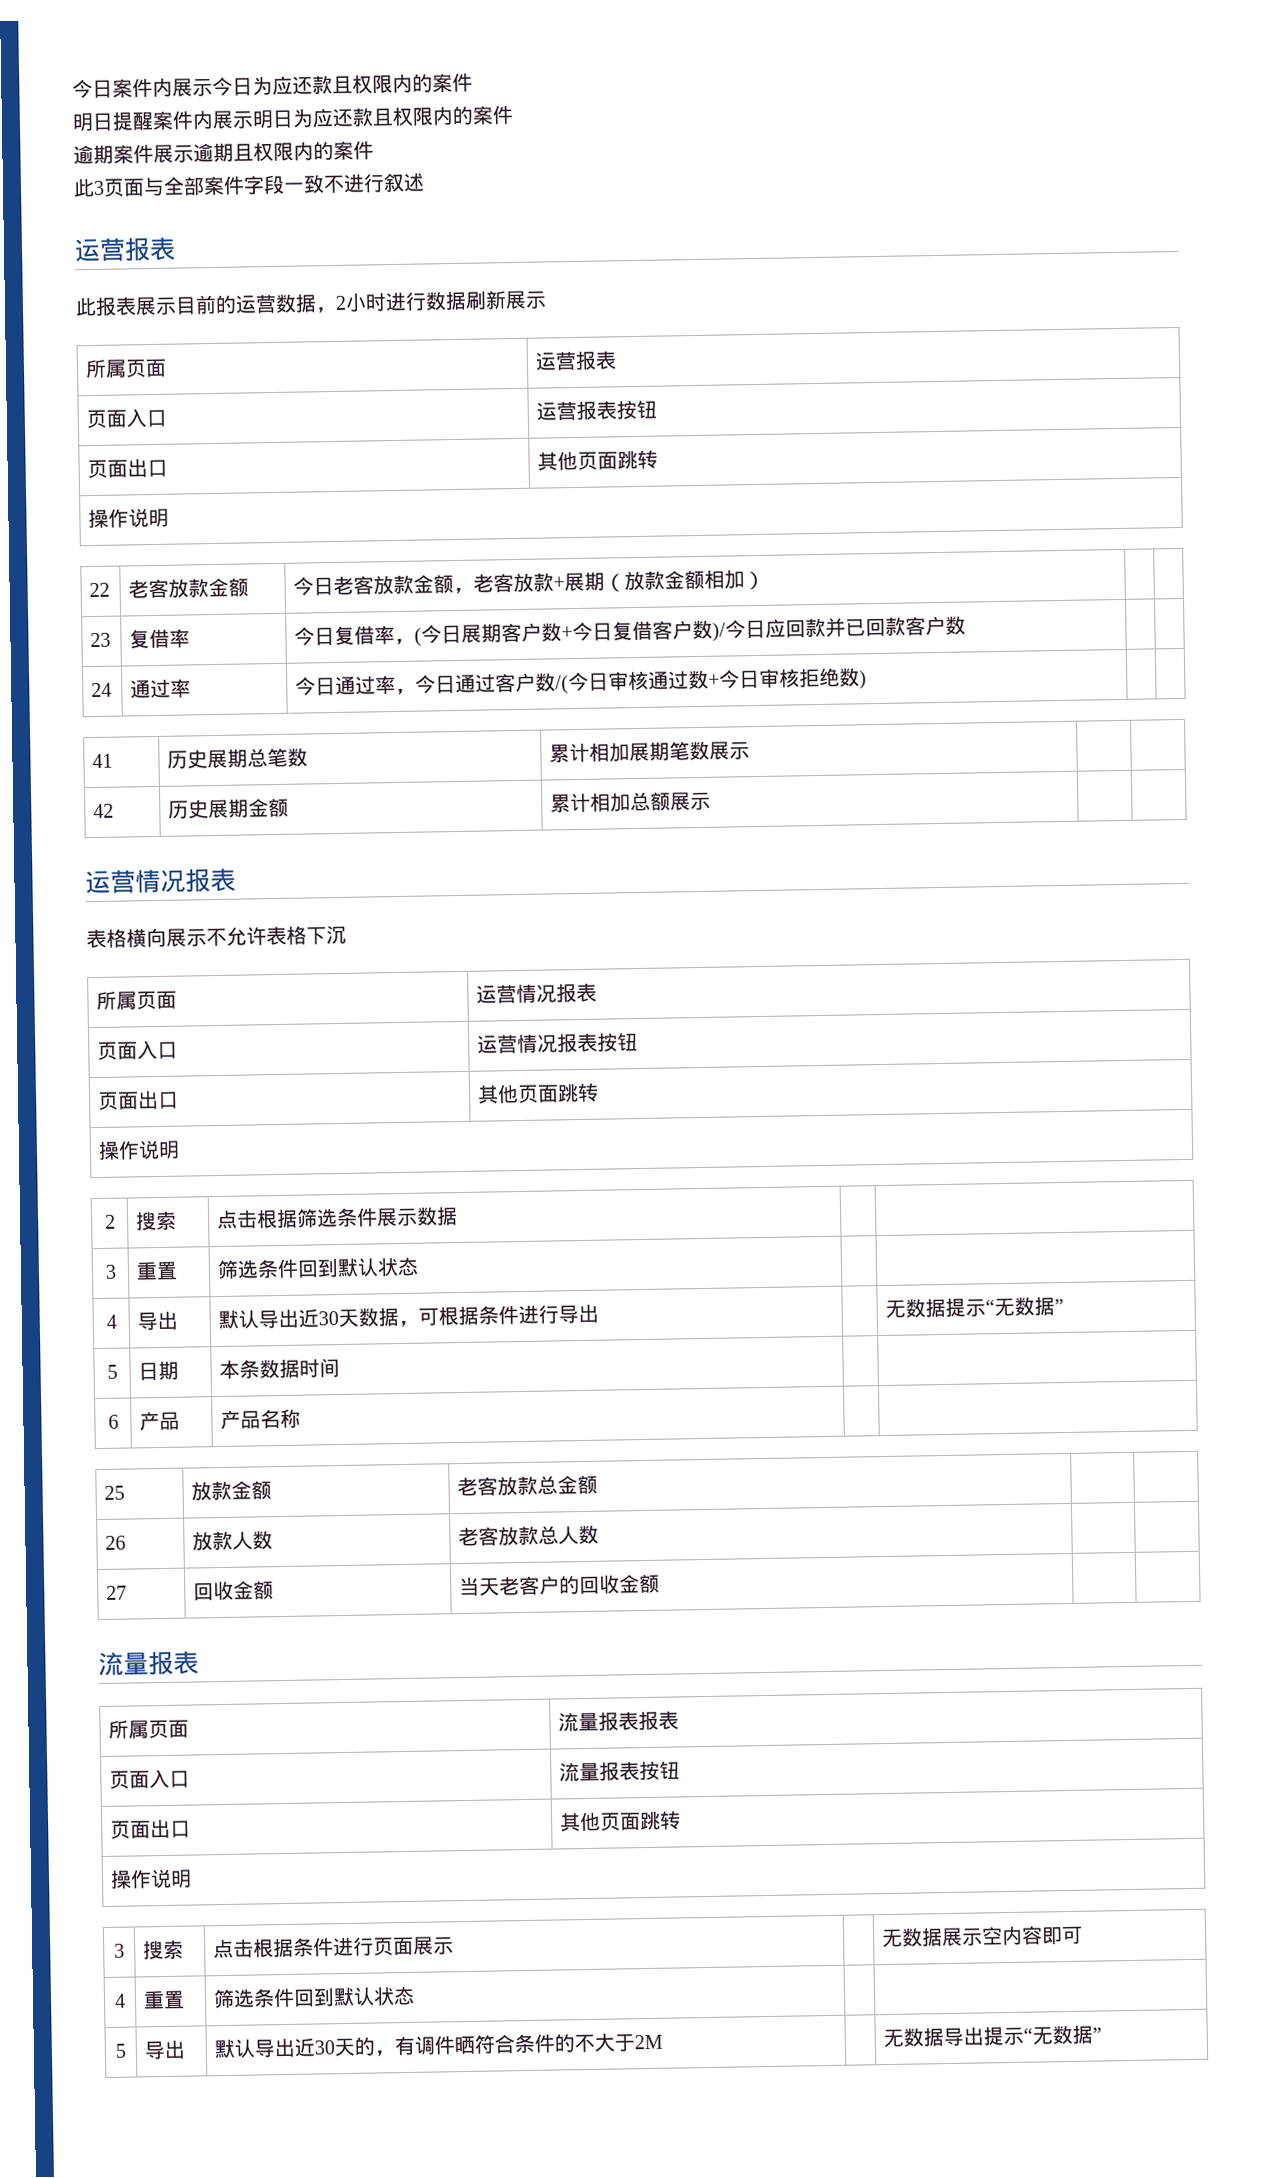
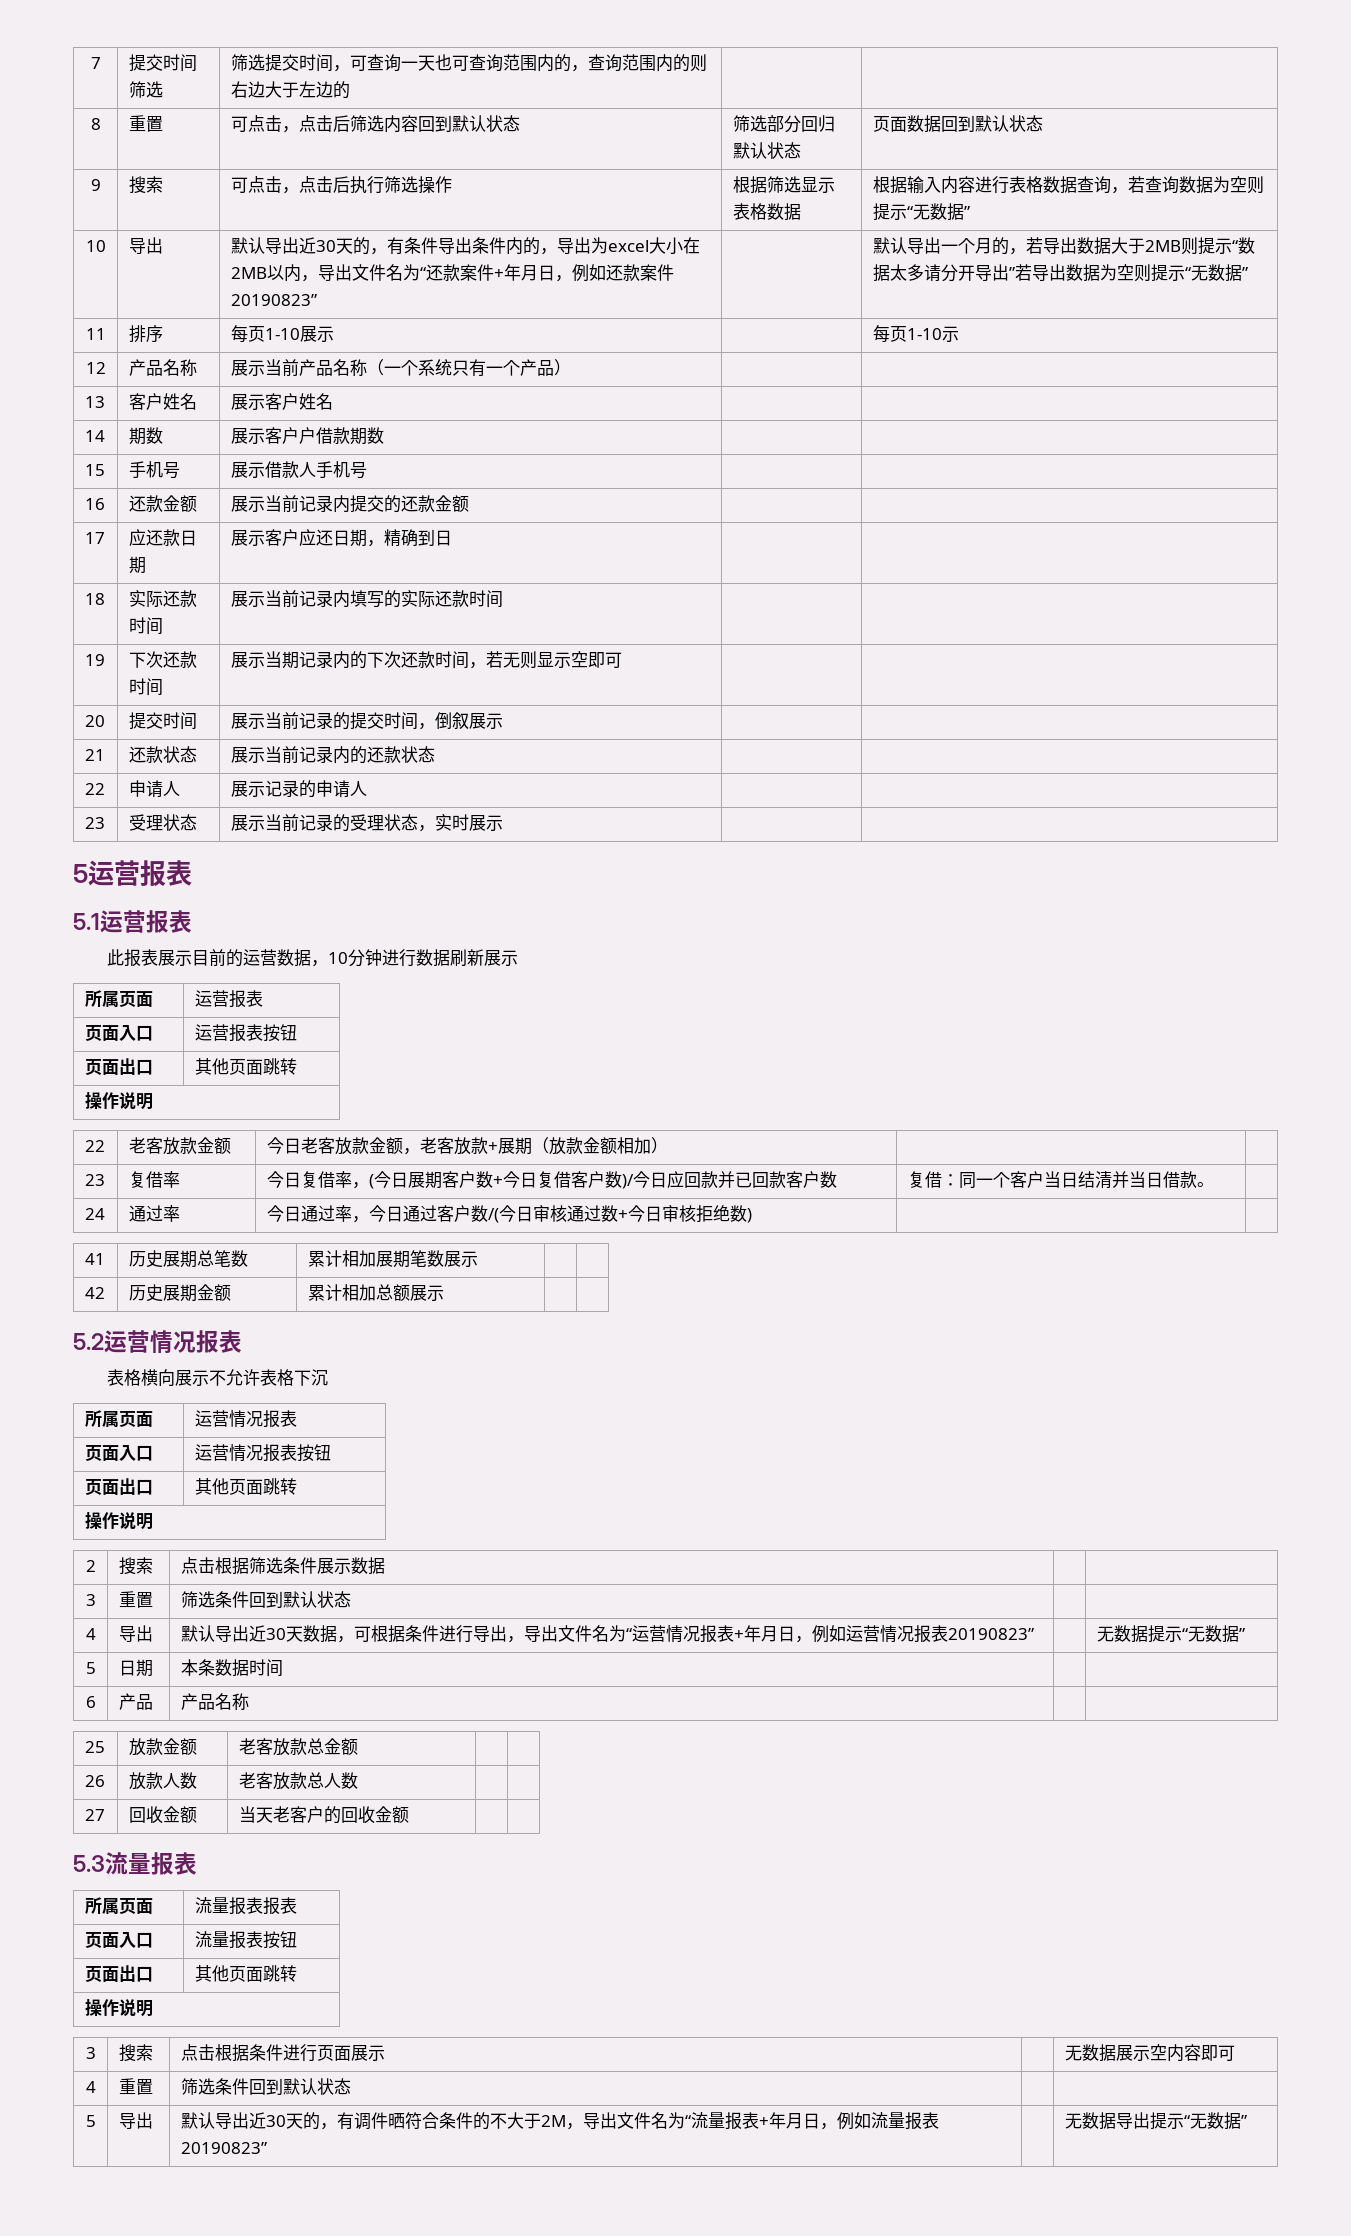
[72,72,473,99] [72,104,513,132] [73,140,374,165] [73,172,425,198] 今日案件内展示今日为应还款且权限内的案件 // 明日提醒案件内展示明日为应还款且权限内的案件 // 逾期案件展示逾期且权限内的案件 // 此3页面与全部案件字段一致不进行叙述 // -> [90,57,101,69] [128,54,197,72] [128,81,163,98] [230,54,707,72] [230,81,350,99] [90,118,101,130] [128,115,163,132] [230,115,520,133] [732,115,835,133] [732,142,801,159] [872,115,1043,133] [90,179,101,191] [128,176,163,194] [230,176,452,194] [732,176,835,194] [732,203,801,221] [872,176,1264,194] [872,203,970,221] [85,240,106,252] [128,237,163,254] [230,237,700,255] [230,264,674,282] [230,294,317,306] [872,237,1255,255] [872,264,1248,282] [85,328,106,340] [128,325,163,343] [230,325,334,342] [872,325,959,342] [85,362,106,374] [128,359,197,376] [230,359,571,377] [84,396,105,408] [128,393,197,410] [230,393,333,410] [84,430,105,442] [128,427,163,445] [230,427,384,445] [84,464,105,476] [128,461,180,479] [230,461,367,479] [84,498,105,510] [128,495,197,512] [230,495,469,513] [84,532,105,544] [128,529,197,546] [128,556,146,574] [230,529,452,547] [84,593,105,605] [128,590,197,608] [128,617,163,635] [230,590,503,608] [84,654,105,666] [128,651,197,668] [128,678,163,696] [230,651,622,669] [84,715,105,727] [128,712,197,730] [230,712,503,730] [84,749,105,761] [128,746,197,763] [230,746,435,764] [84,783,105,795] [128,780,180,798] [230,780,367,798] [84,817,105,829] [128,814,197,831] [230,814,503,832] [73,860,192,887] [73,913,100,930] 7 | 提交时间筛选 | 筛选提交时间，可查询一天也可查询范围内的，查询范围内的则右边大于左边的 | | // 8 | 重置 | 可点击，点击后筛选内容回到默认状态 | 筛选部分回归默认状态 | 页面数据回到默认状态 // 9 | 搜索 | 可点击，点击后执行筛选操作 | 根据筛选显示表格数据 | 根据输入内容进行表格数据查询，若查询数据为空则提示“无数据” // 10 | 导出 | 默认导出近30天的，有条件导出条件内的，导出为excel大小在2MB以内，导出文件名为“还款案件+年月日，例如还款案件20190823” | | 默认导出一个月的，若导出数据大于2MB则提示“数据太多请分开导出”若导出数据为空则提示“无数据” // 11 | 排序 | 每页1-10展示 | | 每页1-10示 // 12 | 产品名称 | 展示当前产品名称（一个系统只有一个产品） | | // 13 | 客户姓名 | 展示客户姓名 | | // 14 | 期数 | 展示客户户借款期数 | | // 15 | 手机号 | 展示借款人手机号 | | // 16 | 还款金额 | 展示当前记录内提交的还款金额 | | // 17 | 应还款日期 | 展示客户应还日期，精确到日 | | // 18 | 实际还款时间 | 展示当前记录内填写的实际还款时间 | | // 19 | 下次还款时间 | 展示当期记录内的下次还款时间，若无则显示空即可 | | // 20 | 提交时间 | 展示当前记录的提交时间，倒叙展示 | | // 21 | 还款状态 | 展示当前记录内的还款状态 | | // 22 | 申请人 | 展示记录的申请人 | | // 23 | 受理状态 | 展示当前记录的受理状态，实时展示 | | // 5运营报表 // 5.1
[335,292,387,312] 2小时 -> [328,949,383,967] 10分钟
(967, 625) none -> [907,1171,1214,1189] 复借：同一个客户当日结清并当日借款。
(712, 801) none -> [73,1333,104,1350] 5.2
(600, 1313) none -> [506,1625,1034,1643] ，导出文件名为“运营情况报表+年月日，例如运营情况报表20190823”
(661, 1583) none -> [73,1855,105,1872] 5.3
(664, 2042) none -> [565,2112,939,2130] [180,2142,267,2154] ，导出文件名为“流量报表+年月日，例如流量报表20190823”

